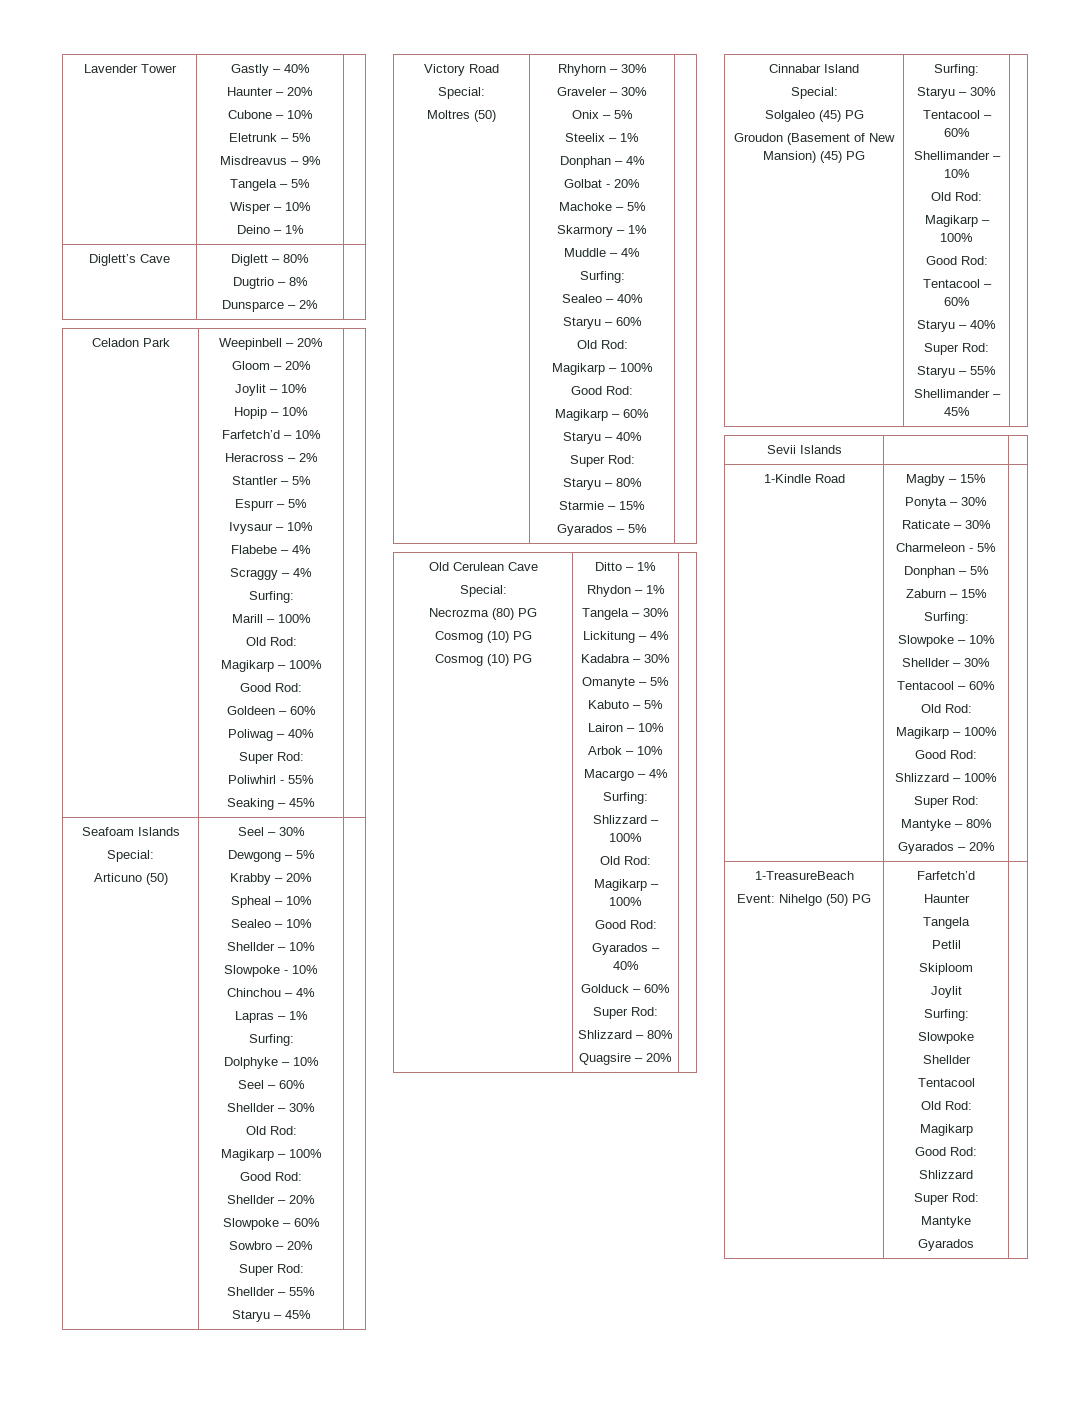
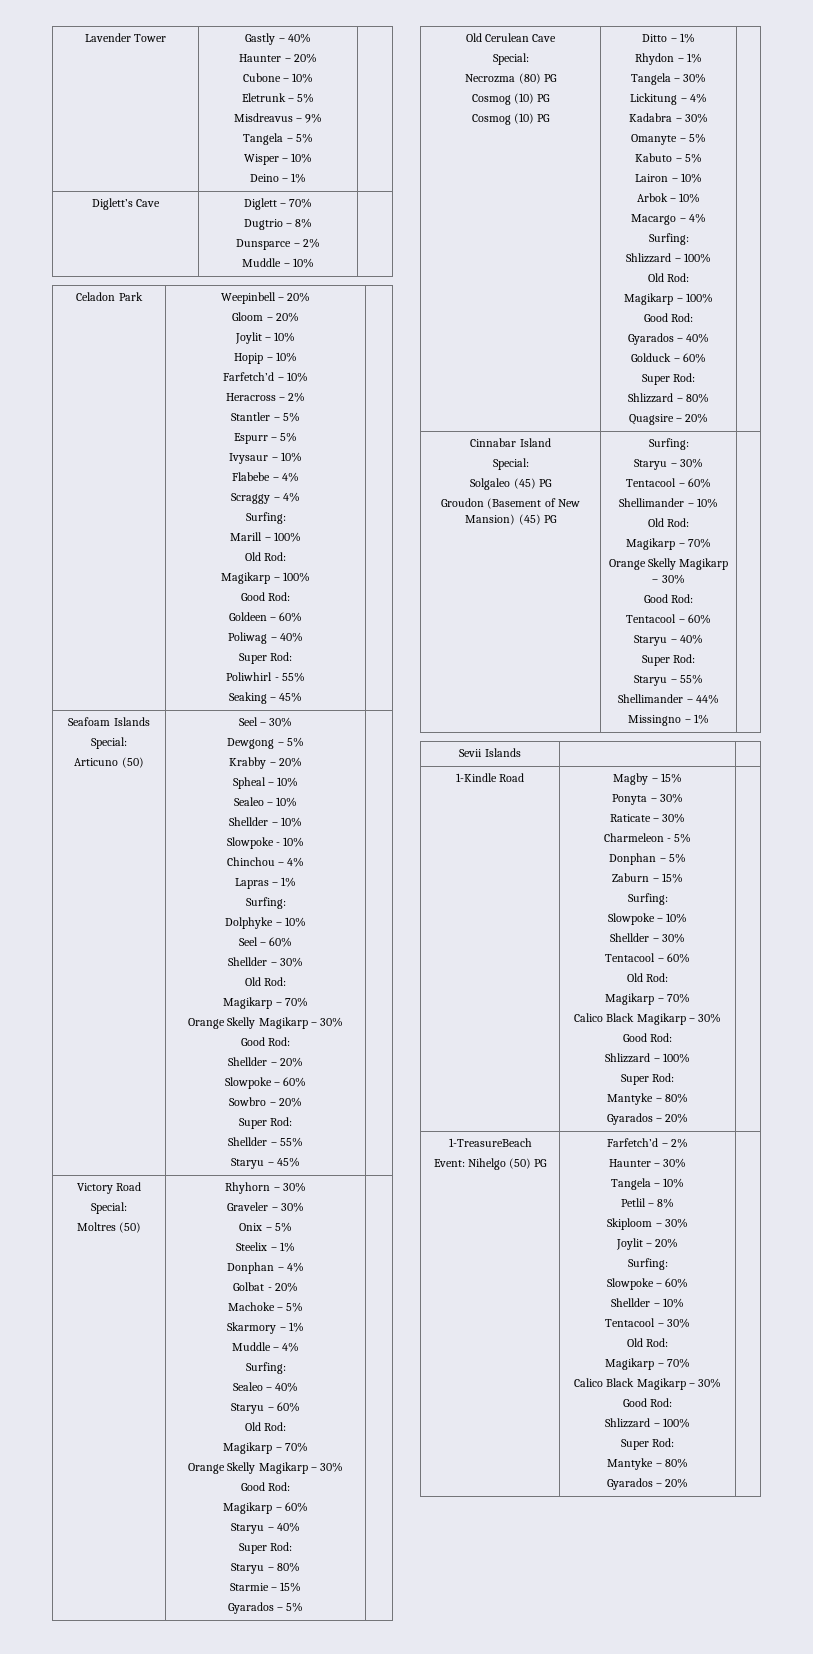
[283,254,309,263] 80% -> [289,198,313,208] 70%
(318, 304) none -> [242,258,314,268] // Muddle – 10%
[288,1149,322,1158] 100% -> [284,997,308,1007] [188,1017,343,1029] 70% // Orange Skelly Magikarp – 30%
[619,363,653,372] 100% -> [284,1442,308,1452] [188,1462,343,1474] 70% // Orange Skelly Magikarp – 30%
[940,233,973,242] 100% -> [687,538,711,548] [608,558,729,570] [652,574,685,584] 70% // Orange Skelly Magikarp – 30%
[943,407,970,416] 45% -> [695,694,719,704] [628,714,709,726] 44% // Missingno – 1%
[963,727,997,736] 100% -> [666,993,690,1003] [574,1013,721,1025] 70% // Calico Black Magikarp – 30%
[923,894,970,903] [923,917,970,929] // Haunter // Tangela -> [661,1138,688,1148] [608,1158,687,1168] [610,1178,685,1190] – 2% // Haunter – 30% // Tangela – 10%
(961, 944) none -> [648,1198,675,1208] – 8%
[930,986,962,998] [923,1009,969,1021] [918,1032,974,1044] [922,1055,971,1064] [917,1078,975,1087] [920,1101,972,1110] [919,1124,973,1136] [915,1147,977,1156] [919,1170,973,1179] [913,1193,979,1205] [921,1216,971,1228] [918,1239,974,1251] // Joylit // Surfing: // Slowpoke // Shellder // Tentacool // Old Rod: // Magikarp // Good Rod: // Shlizzard // Super Rod: // Mantyke // Gyarados -> [655,1218,688,1228] [615,1238,679,1250] [627,1258,668,1270] [606,1278,689,1290] [611,1298,684,1308] [605,1318,690,1328] [626,1338,669,1347] [605,1358,690,1370] [574,1378,721,1390] [622,1398,673,1407] [605,1418,690,1428] [620,1438,675,1450] [607,1458,688,1470] [606,1478,689,1490] – 30% // Joylit – 20% // Surfing: // Slowpoke – 60% // Shellder – 10% // Tentacool – 30% // Old Rod: // Magikarp – 70% // Calico Black Magikarp – 30% // Good Rod: // Shlizzard – 100% // Super Rod: // Mantyke – 80% // Gyarados – 20%

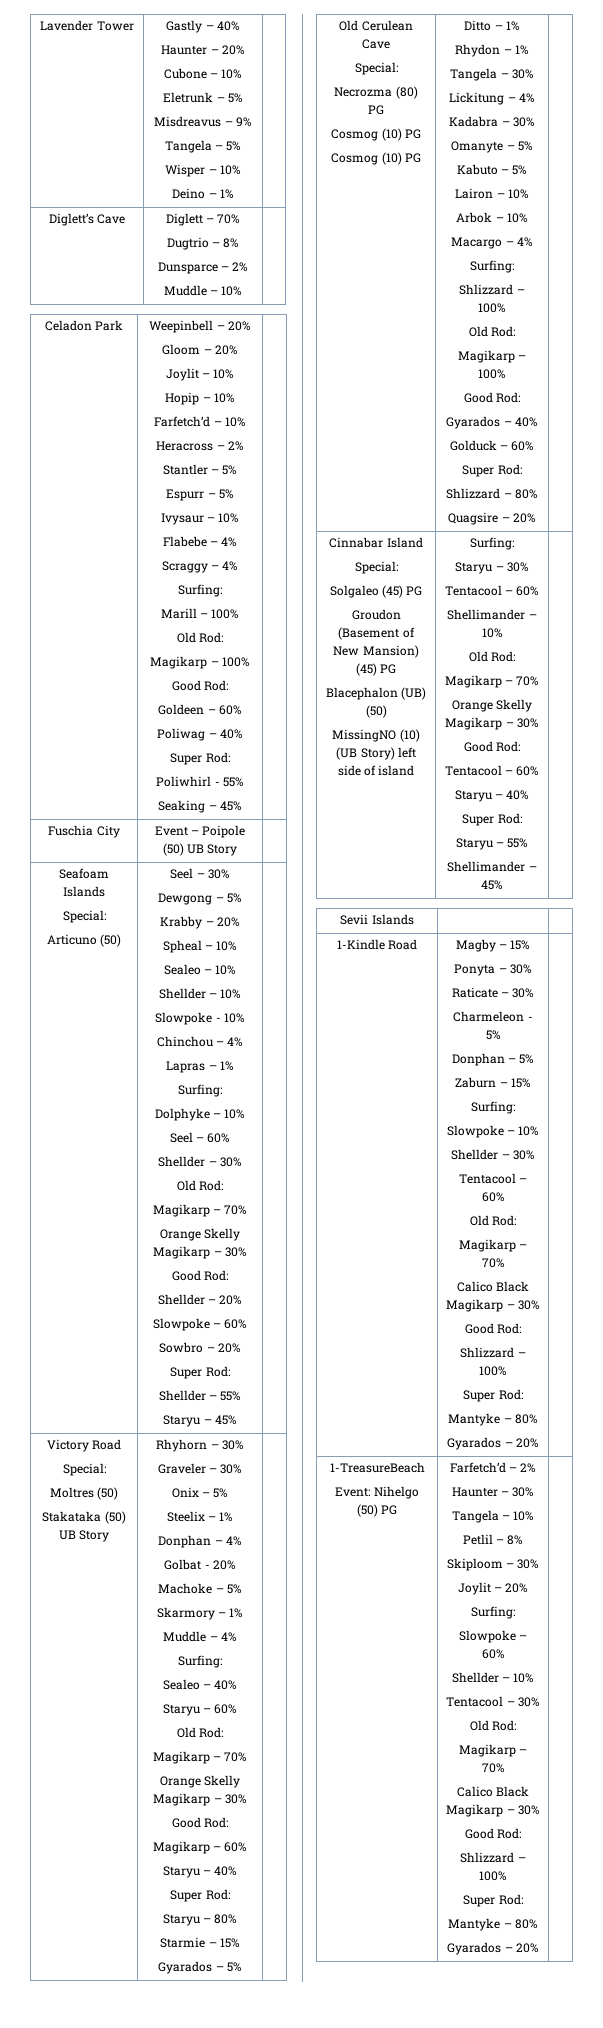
(303, 697) none -> [48,825,120,838] [154,825,246,838] [162,843,238,856] // Fuschia City | Event – Poipole (50) UB Story |
(142, 1227) none -> [42,1511,126,1524] [58,1530,110,1542] // Stakataka (50) UB Story
(557, 519) none -> [325,687,427,700] [365,705,387,718] [332,729,420,742] [336,747,416,760] [337,765,415,776] // Blacephalon (UB) (50) // MissingNO (10) (UB Story) left side of island
[695,694,719,704] [628,714,709,726] 44% // Missingno – 1% -> [481,880,503,890] 45%

